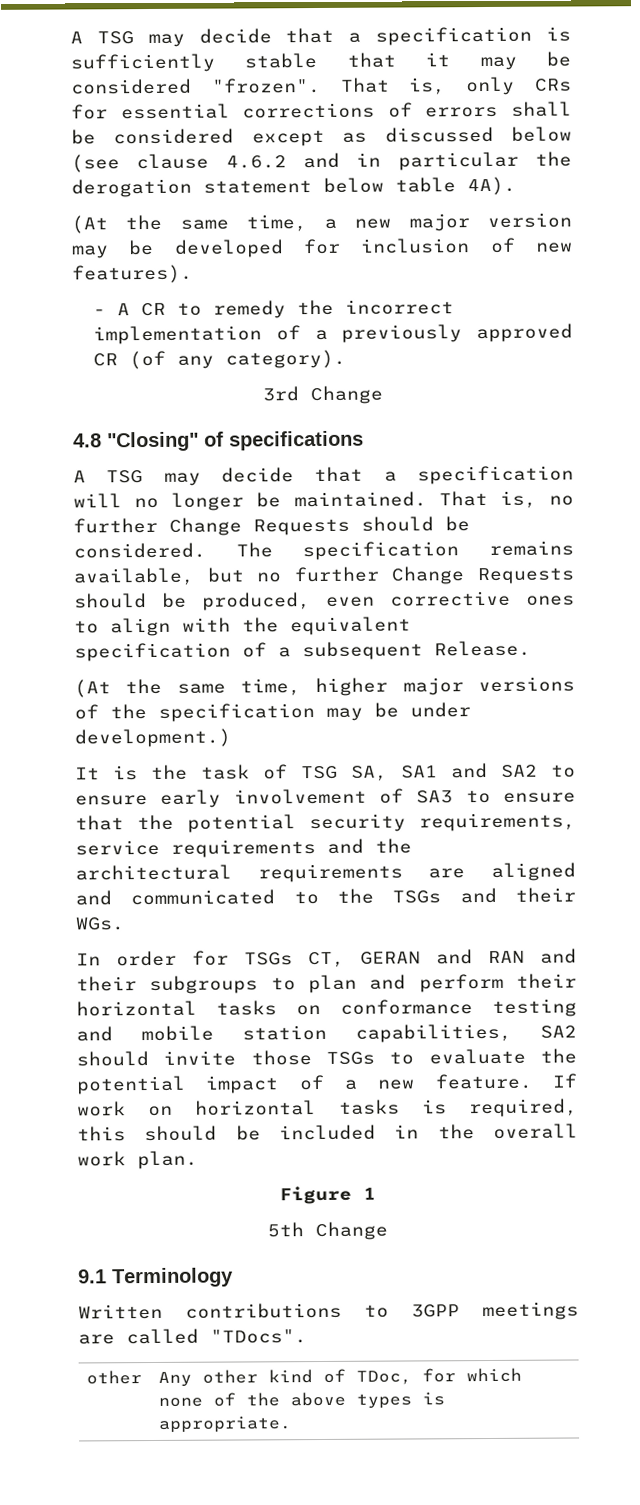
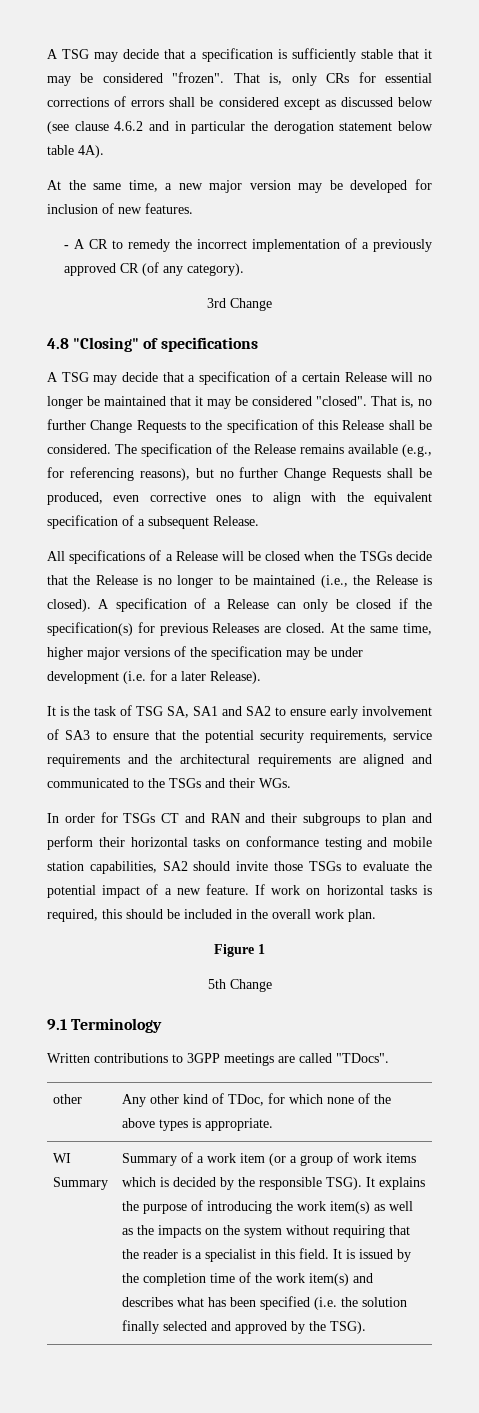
[71,215,108,234] (At -> [47,180,61,190] At
[72,264,193,284] features). -> [145,203,193,214] features.
[73,491,427,511] will no longer be maintained. -> [274,371,433,382] [47,396,367,409] of a certain Release will no longer be maintained that it may be considered "closed".
[361,516,470,532] [73,540,574,561] [73,567,195,586] should be considered. The specification remains available, -> [189,419,433,433] [47,443,432,457] [47,467,190,481] to the specification of this Release shall be considered. The specification of the Release remains available (e.g., for referencing reasons),
[74,593,147,609] should -> [387,468,414,478] shall
[74,679,111,698] (At -> [47,550,433,564] [47,575,433,588] [47,598,432,612] [47,622,344,636] All specifications of a Release will be closed when the TSGs decide that the Release is no longer to be maintained (i.e., the Release is closed). A specification of a Release can only be closed if the specification(s) for previous Releases are closed. At
[74,728,231,748] development.) -> [47,670,261,684] development (i.e. for a later Release).
[308,951,421,968] CT, GERAN -> [161,813,179,823] CT
(293, 1424) none -> [53,1153,72,1163] [53,1177,109,1190] [122,1152,417,1166] [122,1177,426,1190] [122,1200,414,1214] [122,1225,411,1238] [122,1248,412,1262] [122,1272,374,1286] [122,1296,408,1310] [122,1320,367,1334] // WI Summary | Summary of a work item (or a group of work items which is decided by the responsible TSG). It explains the purpose of introducing the work item(s) as well as the impacts on the system without requiring that the reader is a specialist in this field. It is issued by the completion time of the work item(s) and describes what has been specified (i.e. the solution finally selected and approved by the TSG).

